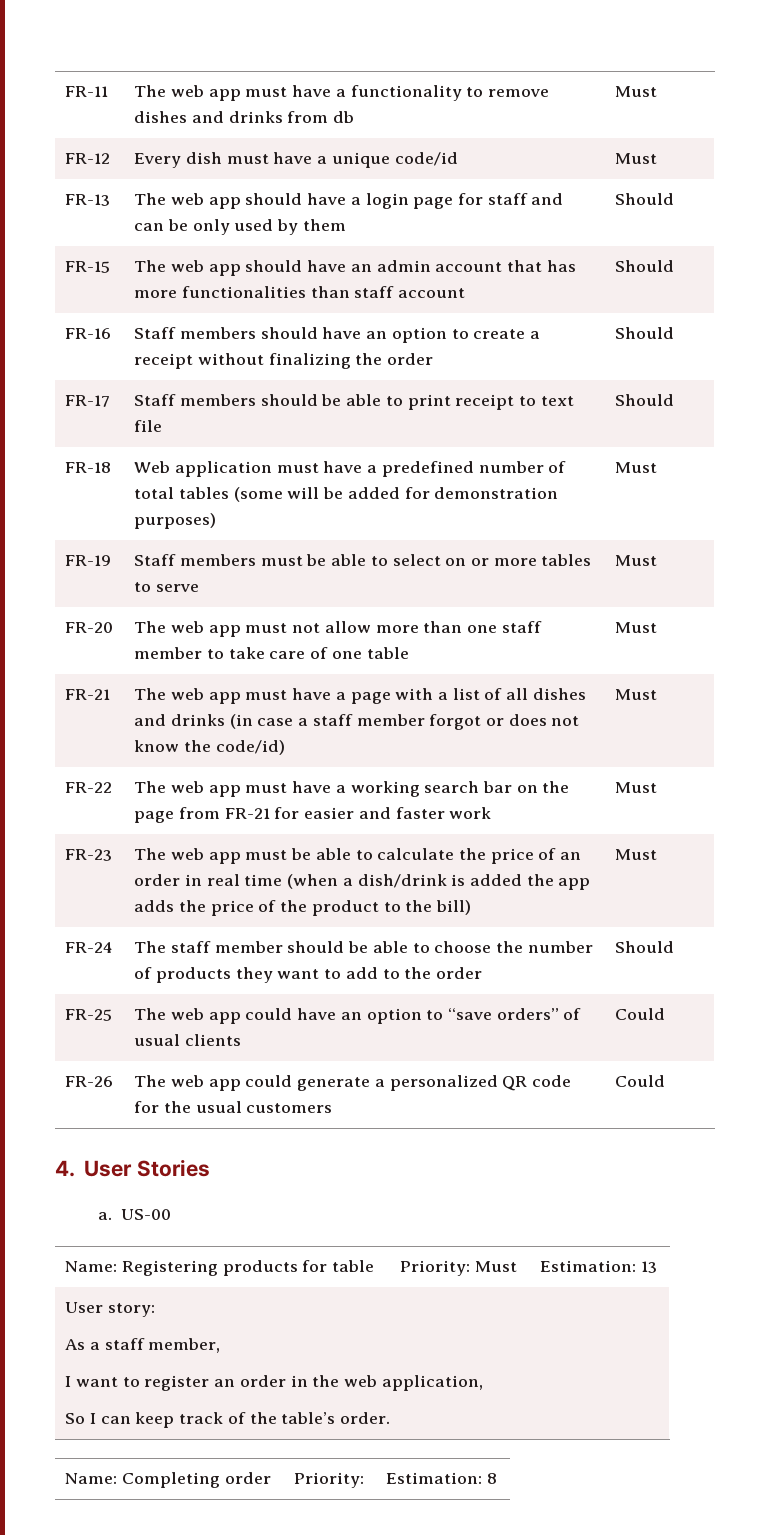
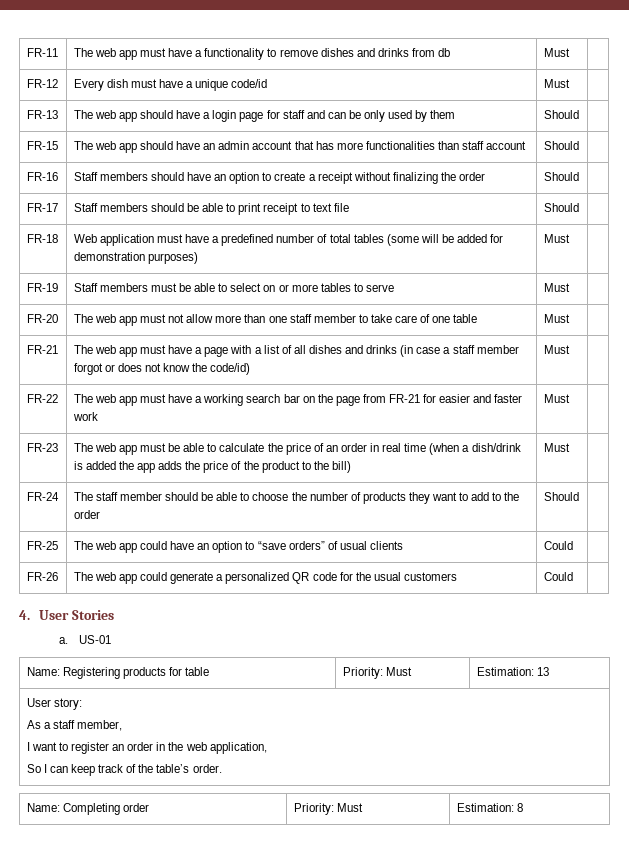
[120,1209,171,1220] US-00 -> [78,635,111,644] US-01
(365, 1480) none -> [336,803,363,812] Must

